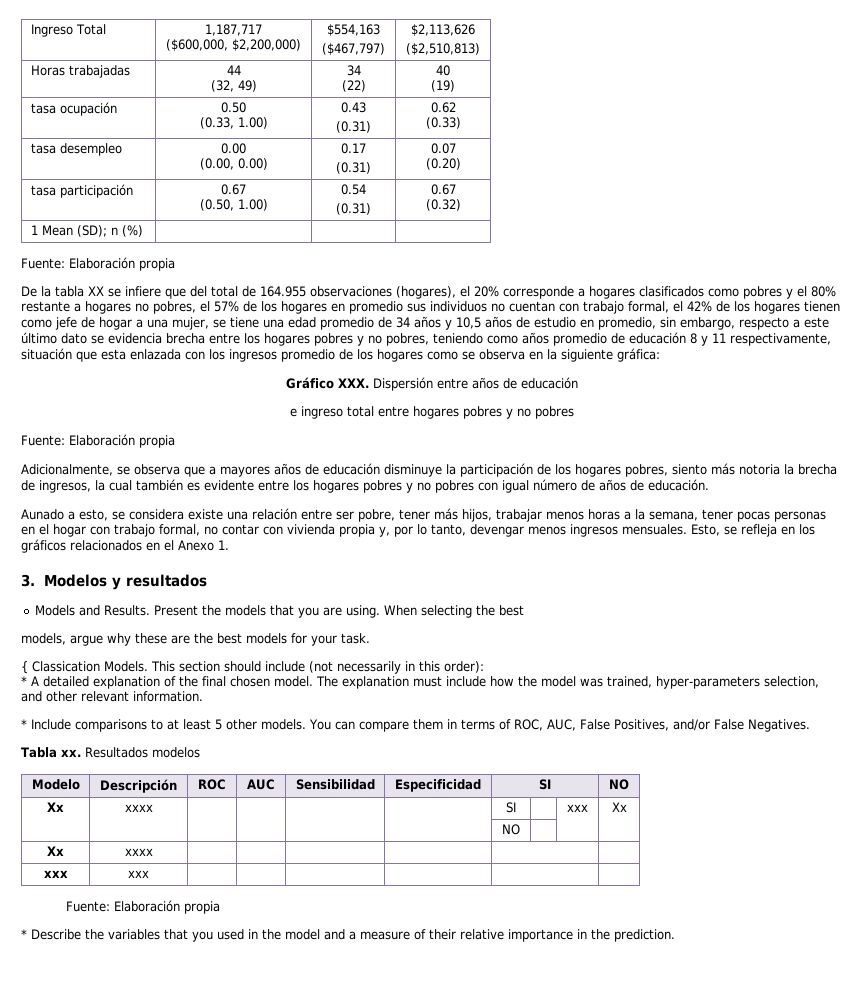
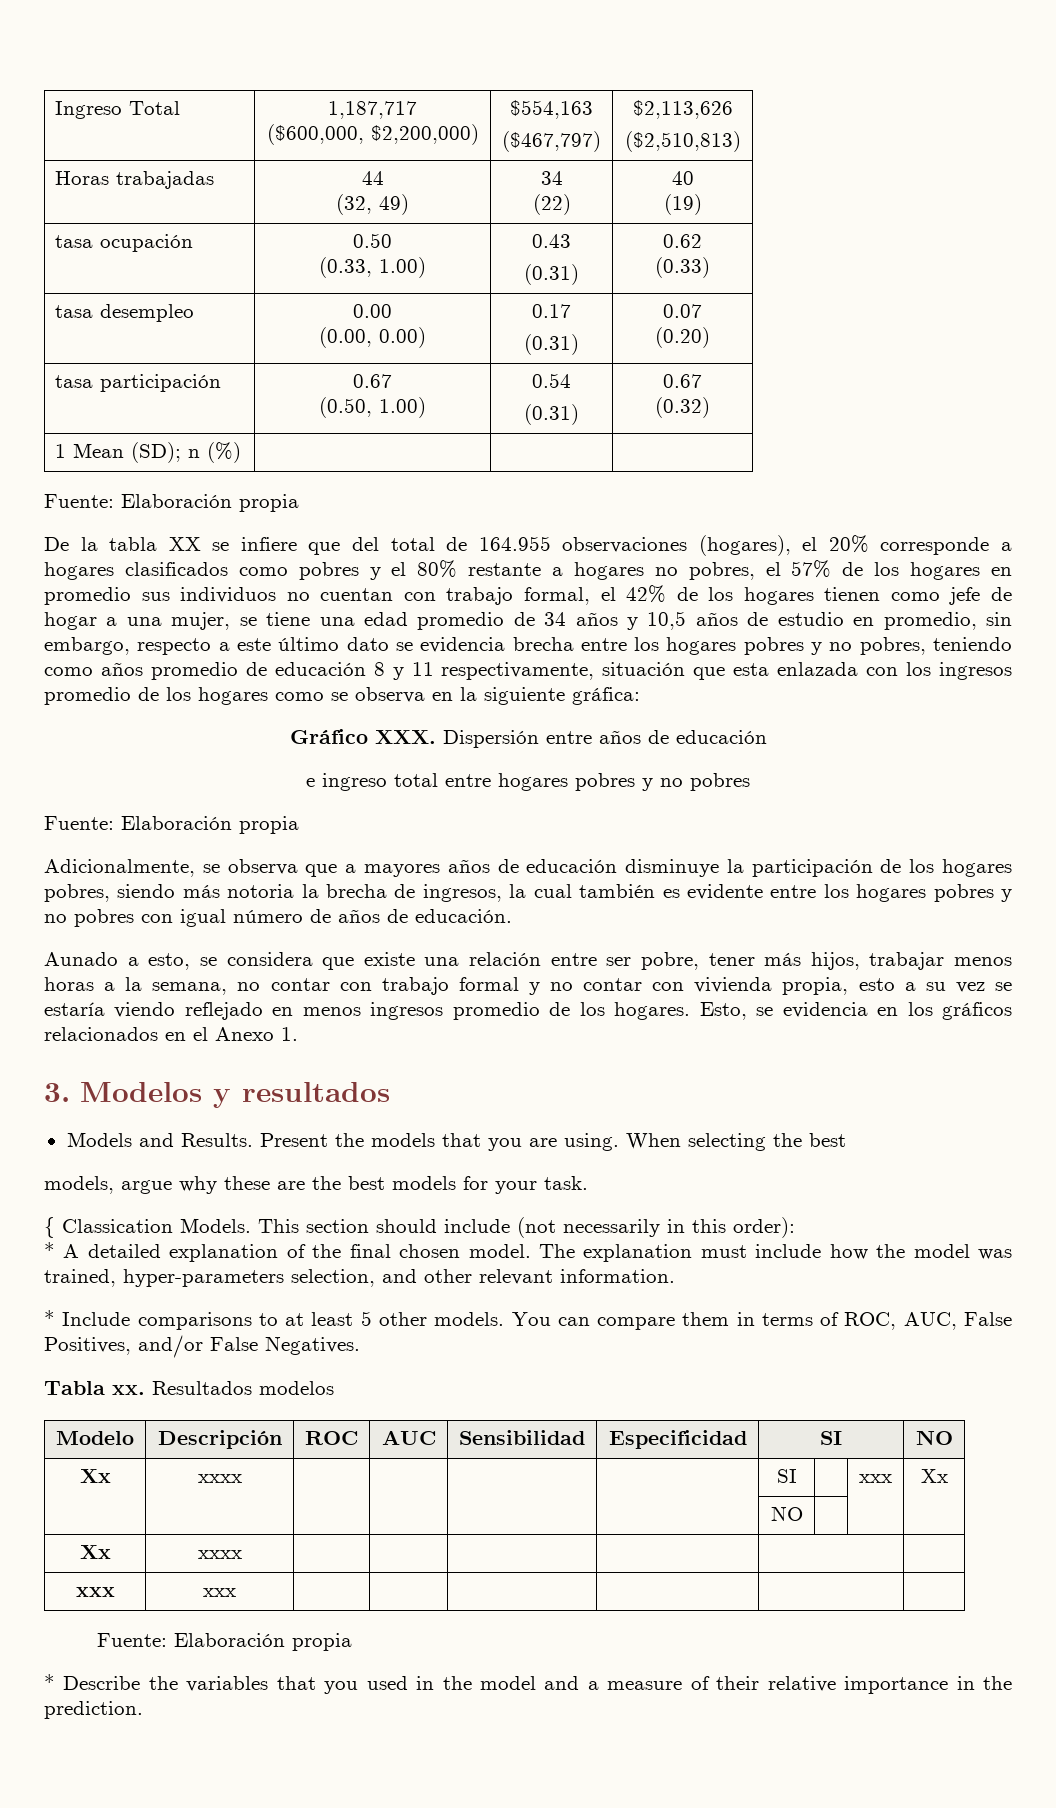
[672,464,707,475] siento -> [117,884,176,898] siendo
(184, 514) none -> [322,957,355,970] que
[702,509,826,522] [21,524,687,537] tener pocas personas en el hogar con trabajo formal, no contar con vivienda propia y, por lo tanto, devengar menos ingresos mensuales. -> [237,977,1012,995] [44,1002,691,1020] no contar con trabajo formal y no contar con vivienda propia, esto a su vez se estaría viendo reflejado en menos ingresos promedio de los hogares.
[741,524,777,537] refleja -> [782,1002,868,1018] evidencia

